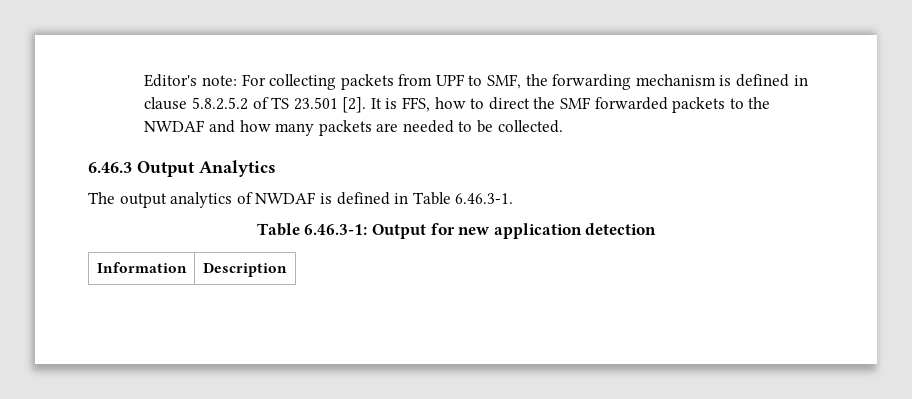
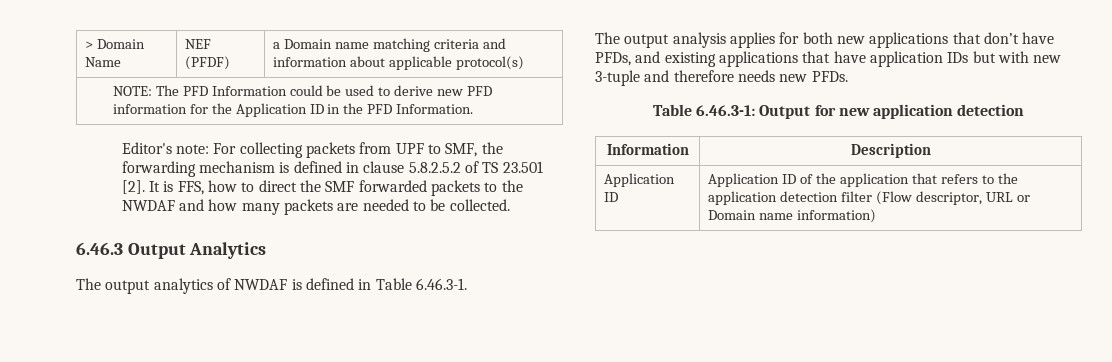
(144, 80) none -> [85,39,146,49] [85,57,122,67] [185,39,212,49] [185,56,231,70] [273,38,506,52] [273,56,525,70] [112,85,493,96] [112,103,474,117] > Domain Name | NEF (PFDF) | a Domain name matching criteria and information about applicable protocol(s) // NOTE: The PFD Information could be used to derive new PFD information for the Application ID in the PFD Information. //
(514, 198) none -> [595,32,1055,48] [595,51,1062,67] [595,70,848,86] // The output analysis applies for both new applications that don’t have PFDs, and existing applications that have application IDs but with new 3-tuple and therefore needs new PFDs.
(287, 270) none -> [604,173,676,187] [604,192,619,202] [708,173,1018,187] [708,191,1030,205] [708,209,877,223] // Application ID | Application ID of the application that refers to the application detection filter (Flow descriptor, URL or Domain name information)

